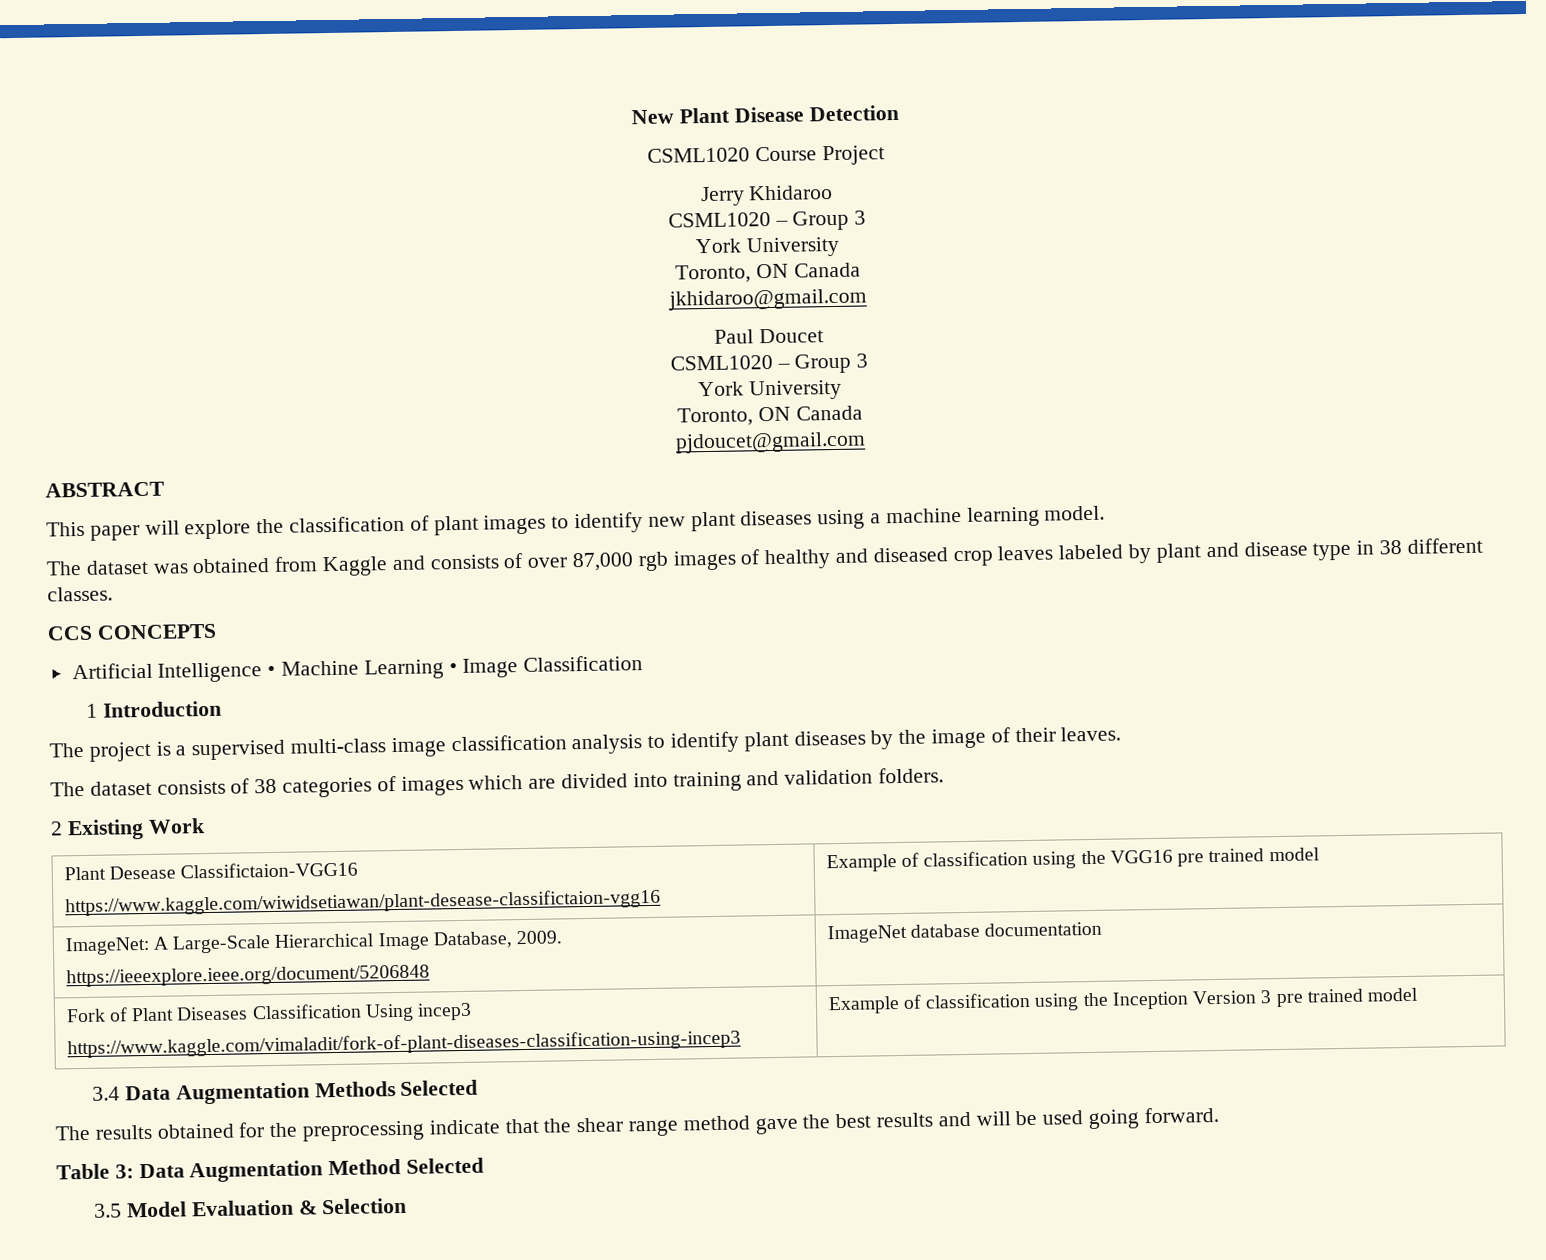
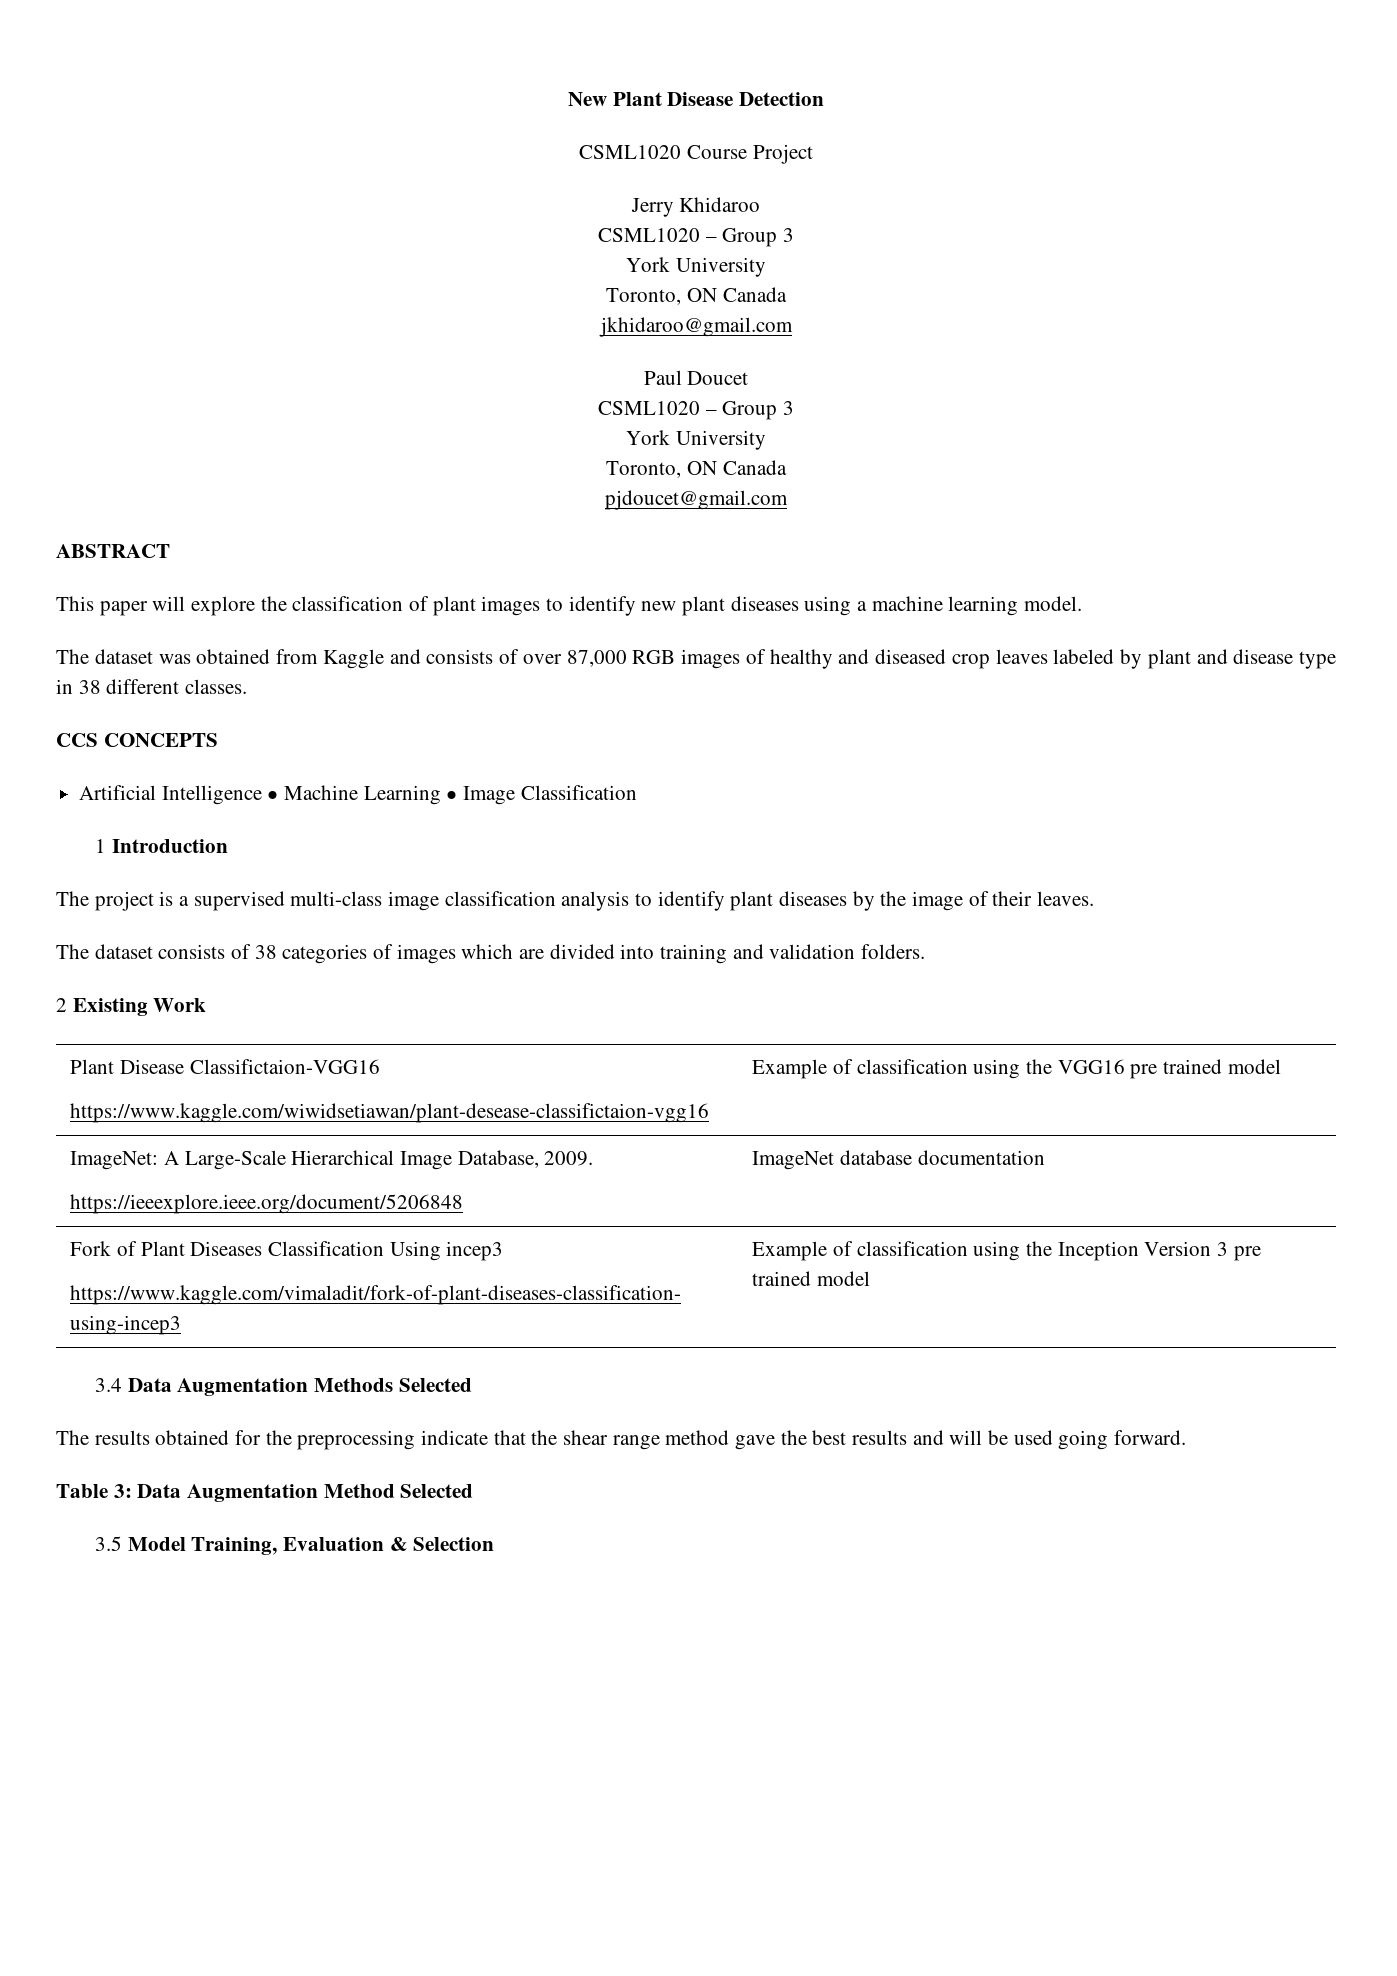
[637,551,669,572] rgb -> [632,650,676,664] RGB
[108,865,176,880] Desease -> [120,1059,185,1074] Disease
(187, 1209) none -> [191,1537,278,1555] Training,

